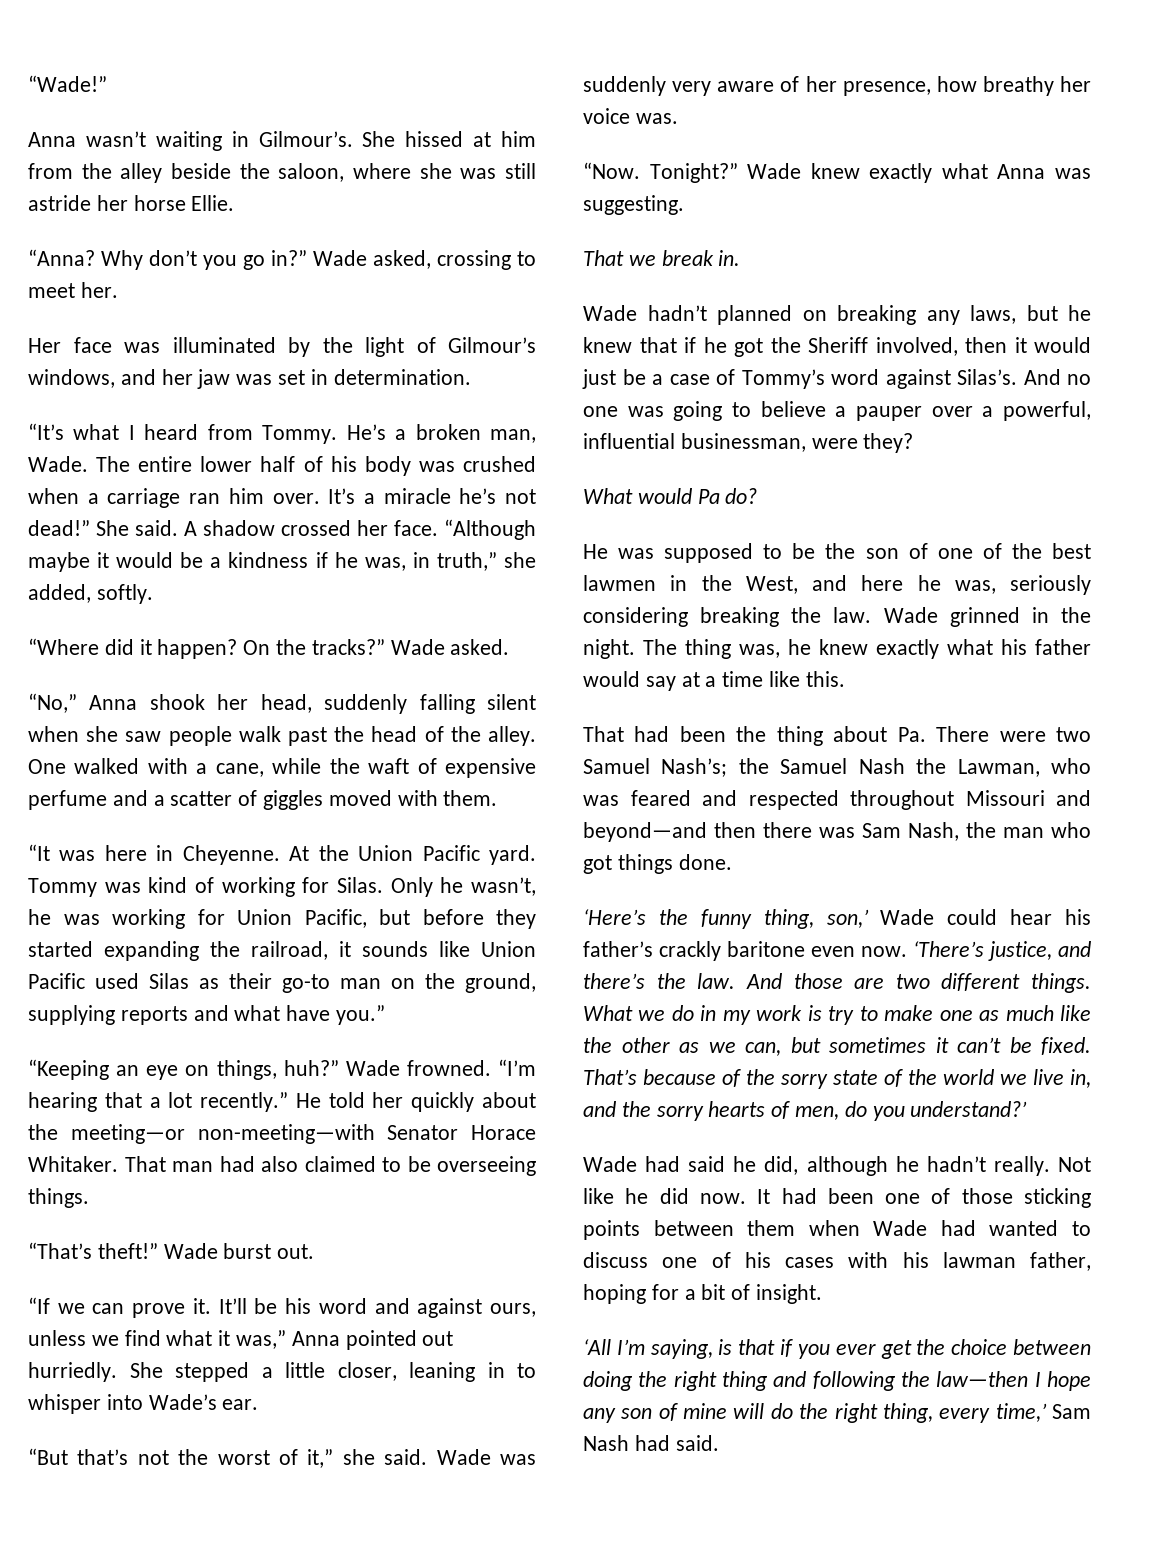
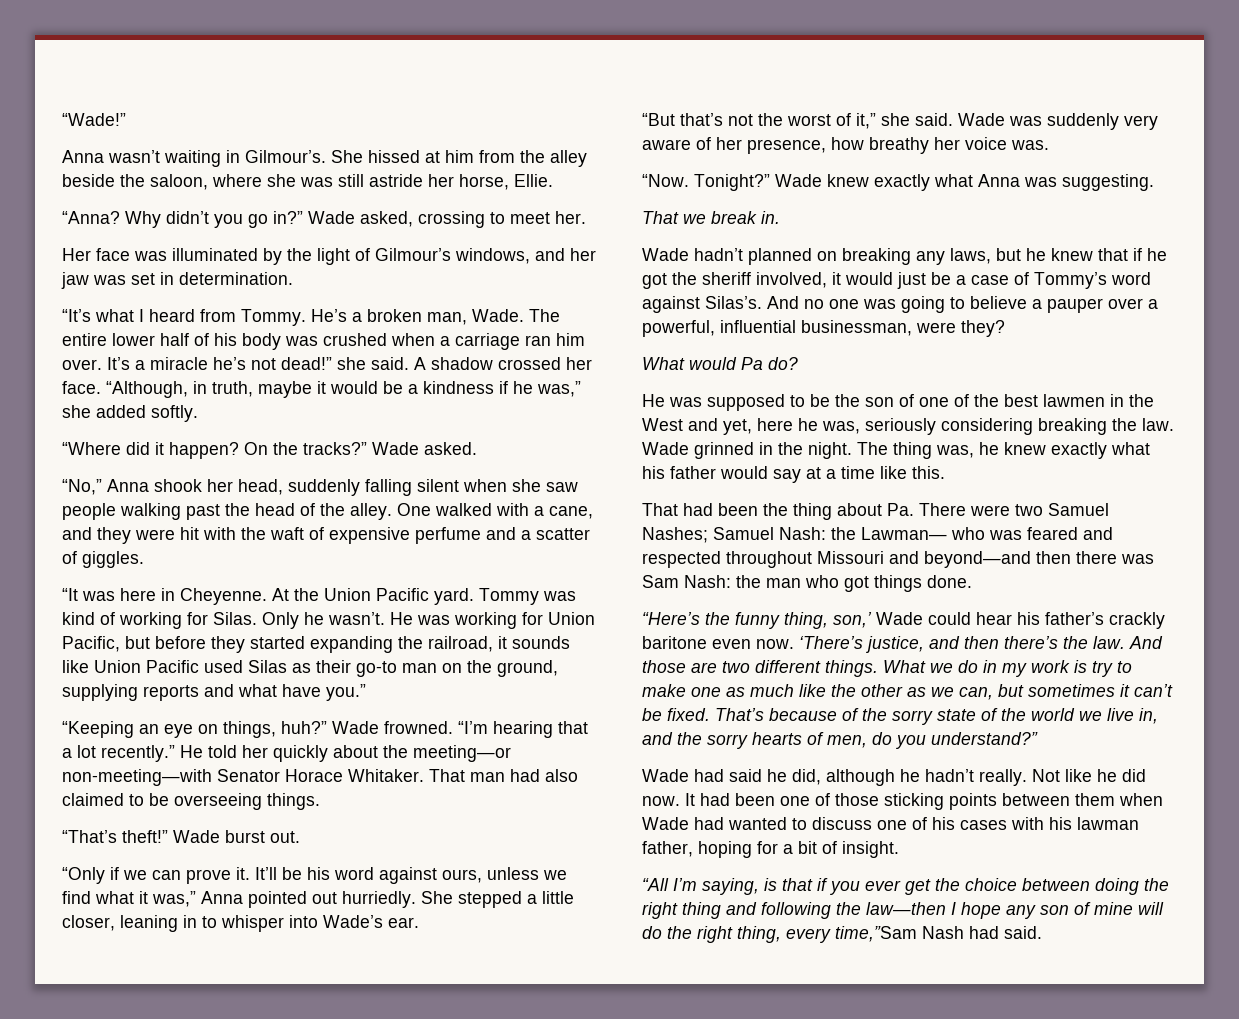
[133,195,186,211] horse -> [459,174,509,190] horse,
[149,250,197,266] don’t -> [166,211,209,224] didn’t
[96,520,129,536] She -> [337,357,366,370] she
[444,519,536,540] “Although -> [106,381,253,398] “Although, in truth,
[364,552,536,571] [28,584,91,603] was, in truth,” she added, -> [537,381,581,397] [62,405,146,418] was,” she added
[238,726,281,742] walk -> [120,503,181,520] walking
[272,758,322,774] while -> [62,527,236,544] and they were hit with
[263,790,498,810] giggles moved with them. -> [82,551,144,568] giggles.
[471,877,536,896] [28,909,51,925] wasn’t, he -> [328,612,413,625] wasn’t. He
[28,1297,50,1314] “If -> [62,867,119,884] “Only if
[374,1298,410,1314] and -> (374, 873) none
[808,337,1007,356] Sheriff involved, then -> [702,272,827,288] sheriff involved,
[745,575,847,594] West, and -> [642,418,752,435] West and yet,
[661,758,1040,777] Nash’s; the Samuel Nash the Lawman, -> [642,527,947,543] Nashes; Samuel Nash: the Lawman—
[908,822,959,841] Nash, -> [684,575,731,588] Nash:
[583,909,646,925] ‘Here’s -> [642,612,700,625] “Here’s
(1091, 949) none -> [964,636,999,649] then
[910,1101,1028,1117] understand?’ -> [931,732,1038,745] understand?”
[583,1339,611,1355] ‘All -> [642,878,669,891] “All
[995,1403,1091,1422] time,’ Sam -> [835,926,917,942] time,”Sam

